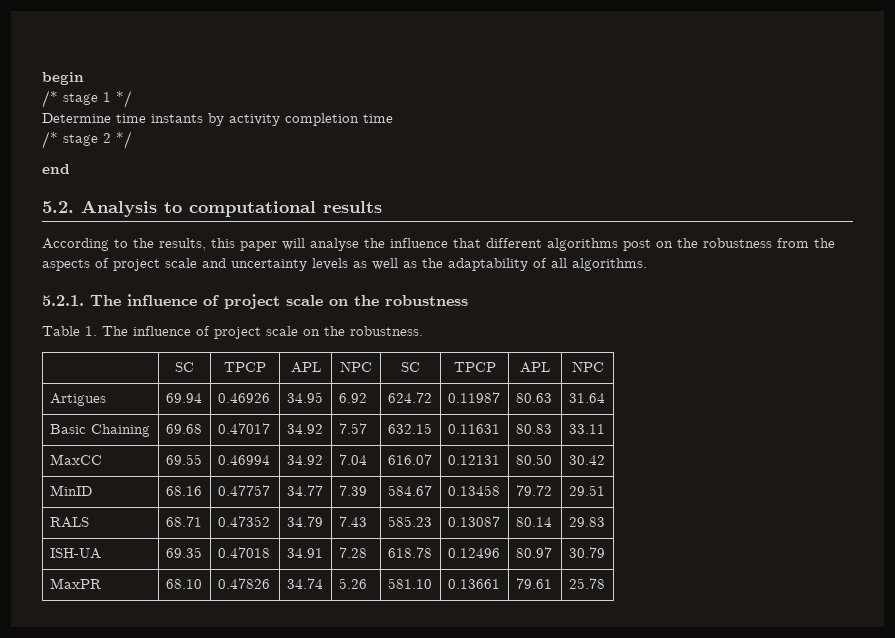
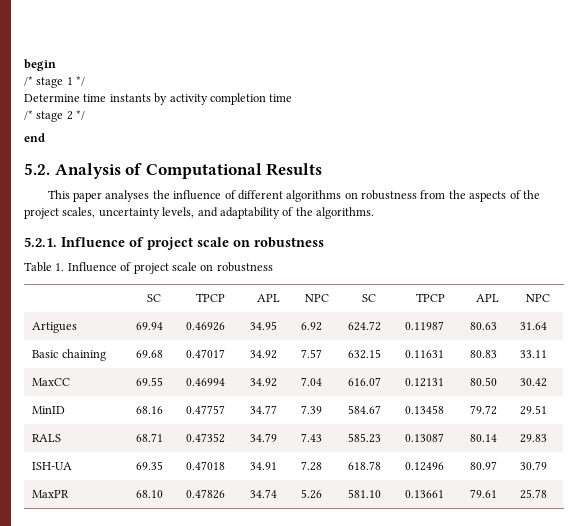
[164,201,382,217] [42,238,359,251] to computational results // According to the results, this paper will analyse -> [125,163,323,179] [47,190,150,202] of Computational Results // This paper analyses
[453,238,481,248] that -> [224,190,236,199] of
[623,238,698,251] post on the -> [344,192,358,199] on
[113,258,443,271] project scale and uncertainty levels as well as the -> [522,190,540,199] [24,207,218,219] the project scales, uncertainty levels, and
[551,258,567,268] all -> [295,207,313,216] the
[90,294,379,309] The influence of project scale on the -> [61,237,250,250] Influence of project scale on
[102,326,423,339] The influence of project scale on the robustness. -> [67,262,273,274] Influence of project scale on robustness
[90,424,150,437] Chaining -> [61,349,106,361] chaining

